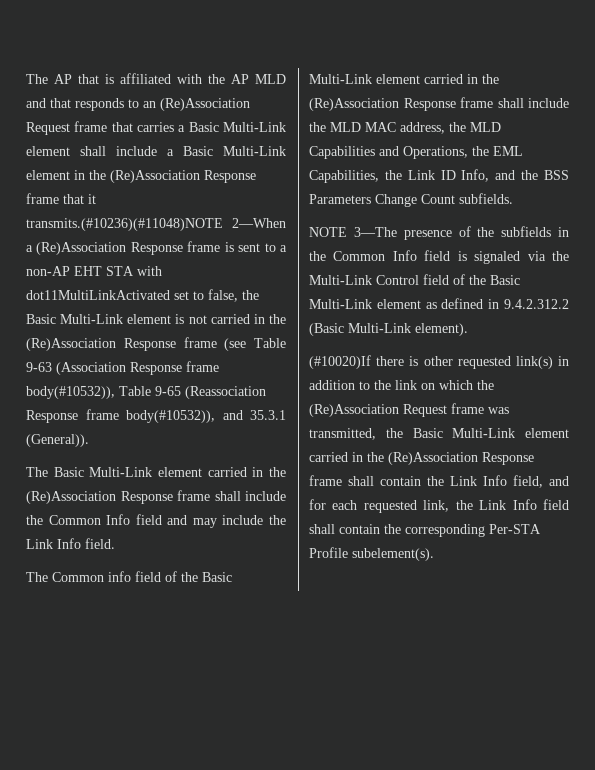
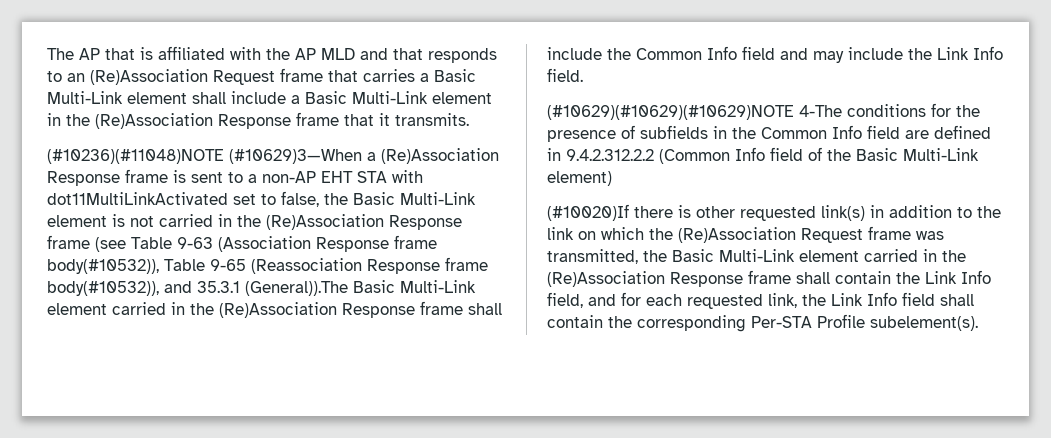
[26,218,286,231] transmits.(#10236)(#11048)NOTE 2—When -> [395,113,469,126] [47,149,362,164] transmits. // (#10236)(#11048)NOTE (#10629)3—When
[26,434,89,447] [26,467,48,477] (General)). // The -> [245,281,348,296] (General)).The
[26,571,232,582] [309,74,499,84] [309,97,569,111] [309,122,501,134] [309,146,523,159] [309,169,569,183] [309,193,513,207] [309,227,397,237] The Common info field of the Basic Multi-Link element carried in the (Re)Association Response frame shall include the MLD MAC address, the MLD Capabilities and Operations, the EML Capabilities, the Link ID Info, and the BSS Parameters Change Count subfields. // NOTE 3—The -> [547,103,980,120] (#10629)(#10629)(#10629)NOTE 4-The conditions for the
[477,227,495,237] the -> (635, 132) none
[457,251,569,264] [309,274,520,285] [309,298,569,309] [309,323,468,336] is signaled via the Multi-Link Control field of the Basic Multi-Link element as defined in 9.4.2.312.2 (Basic Multi-Link element). -> [905,125,991,139] [547,147,979,164] [547,171,612,186] are defined in 9.4.2.312.2.2 (Common Info field of the Basic Multi-Link element)

